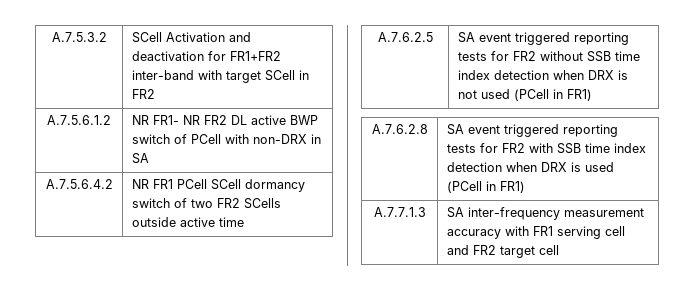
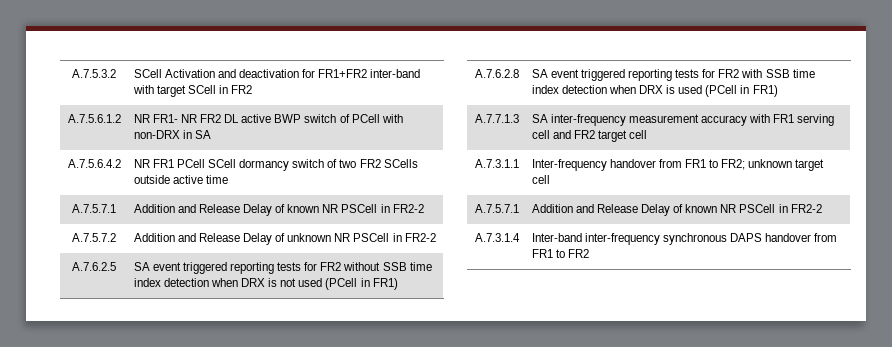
(244, 222) none -> [72,204,116,213] [133,204,424,216] [72,233,116,242] [133,233,436,245] // A.7.5.7.1 | Addition and Release Delay of known NR PSCell in FR2-2 // A.7.5.7.2 | Addition and Release Delay of unknown NR PSCell in FR2-2
(559, 250) none -> [474,159,519,168] [531,159,825,171] [531,175,550,184] [474,204,519,213] [531,204,822,216] [474,233,520,242] [531,233,838,245] [531,249,589,258] // A.7.3.1.1 | Inter-frequency handover from FR1 to FR2; unknown target cell // A.7.5.7.1 | Addition and Release Delay of known NR PSCell in FR2-2 // A.7.3.1.4 | Inter-band inter-frequency synchronous DAPS handover from FR1 to FR2

